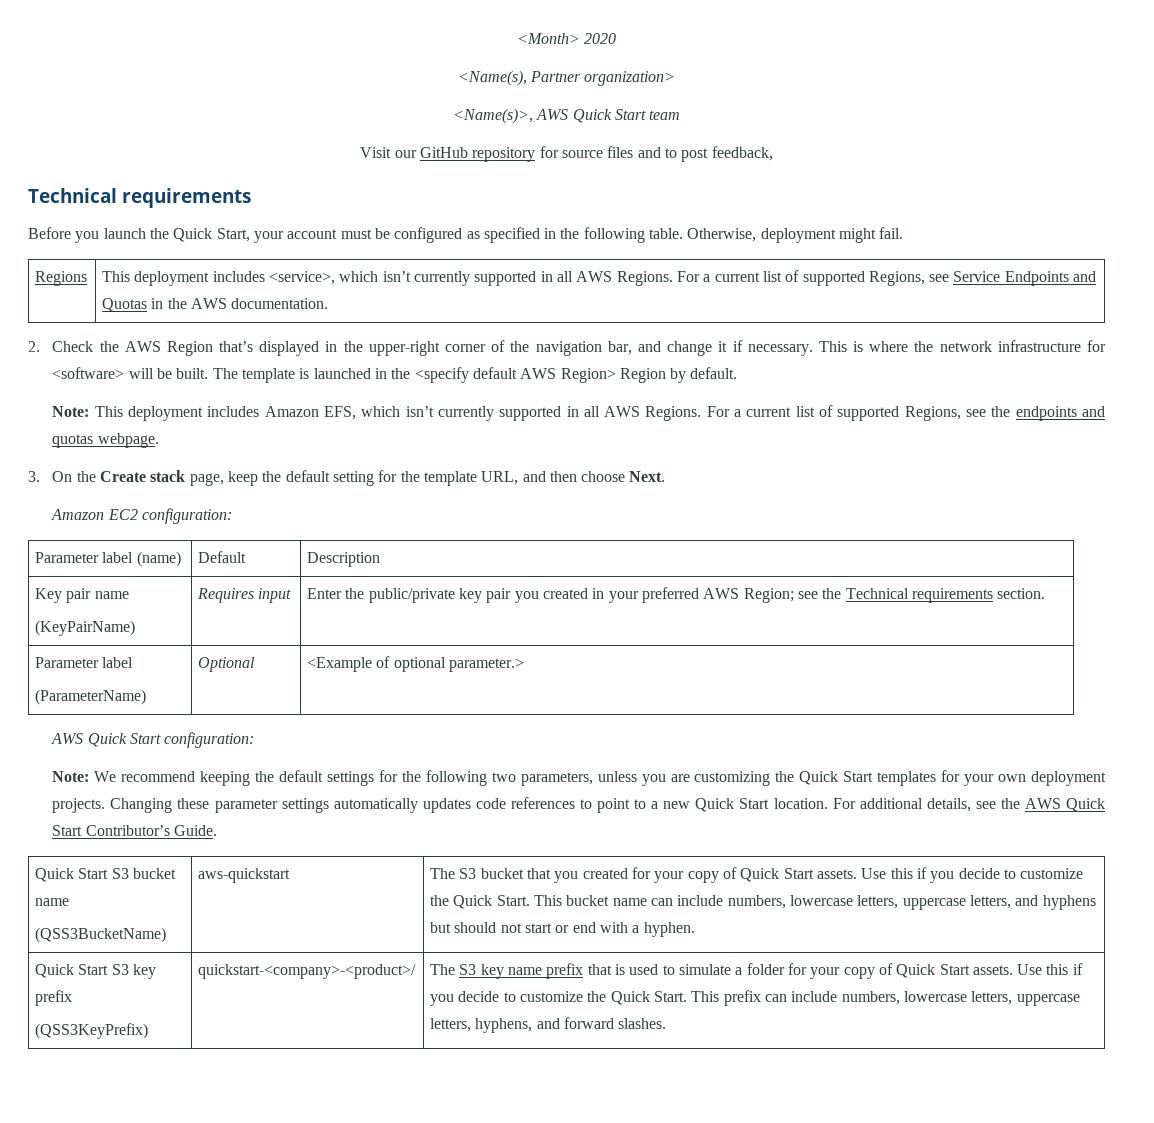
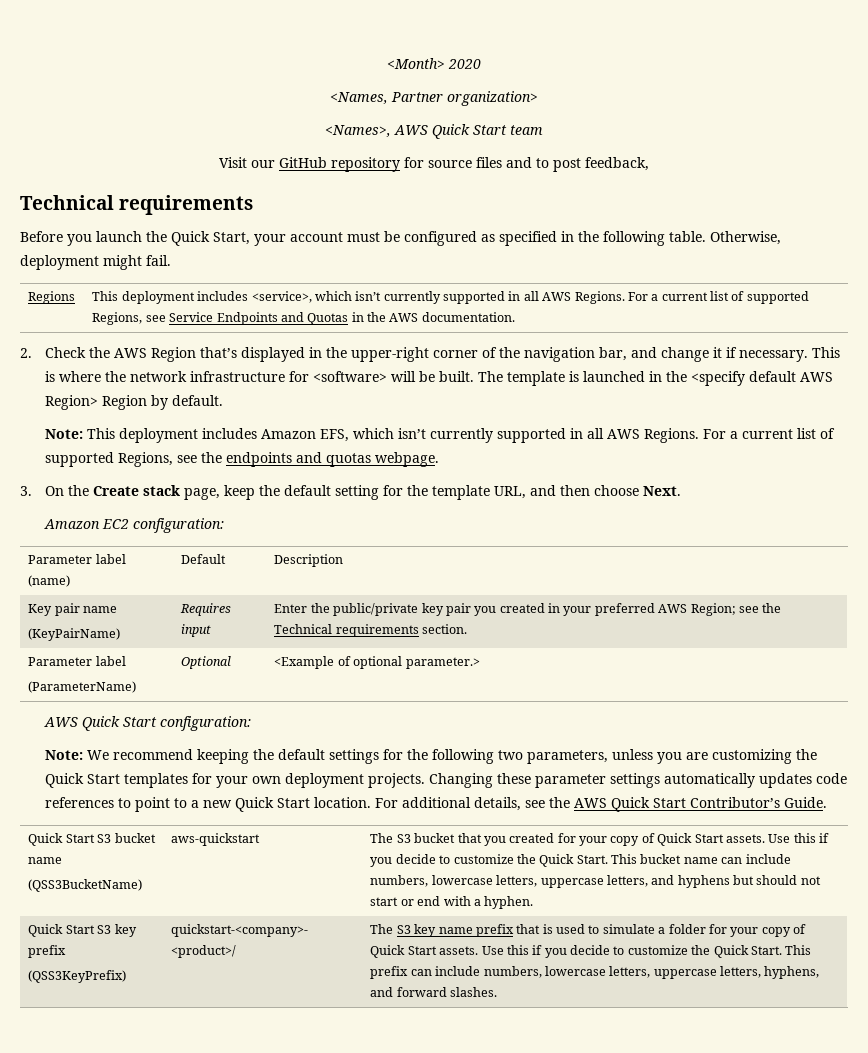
[457,70,527,86] <Name(s), -> [330,92,388,105] <Names,
[452,108,533,124] <Name(s)>, -> [325,125,391,138] <Names>,

